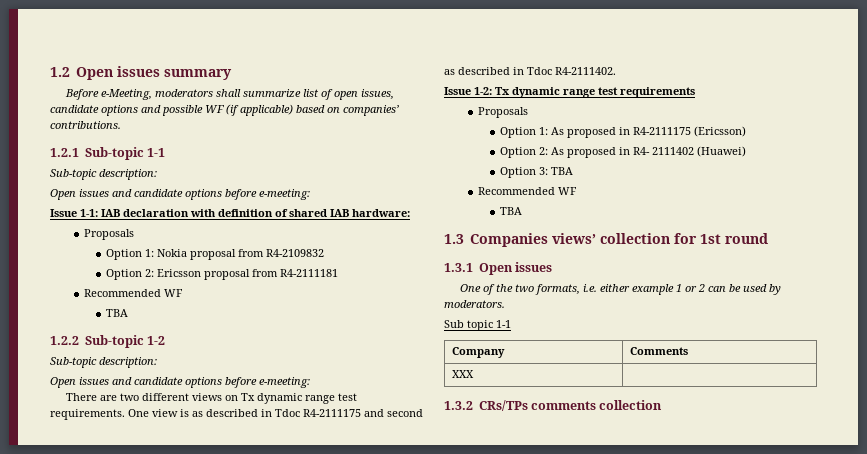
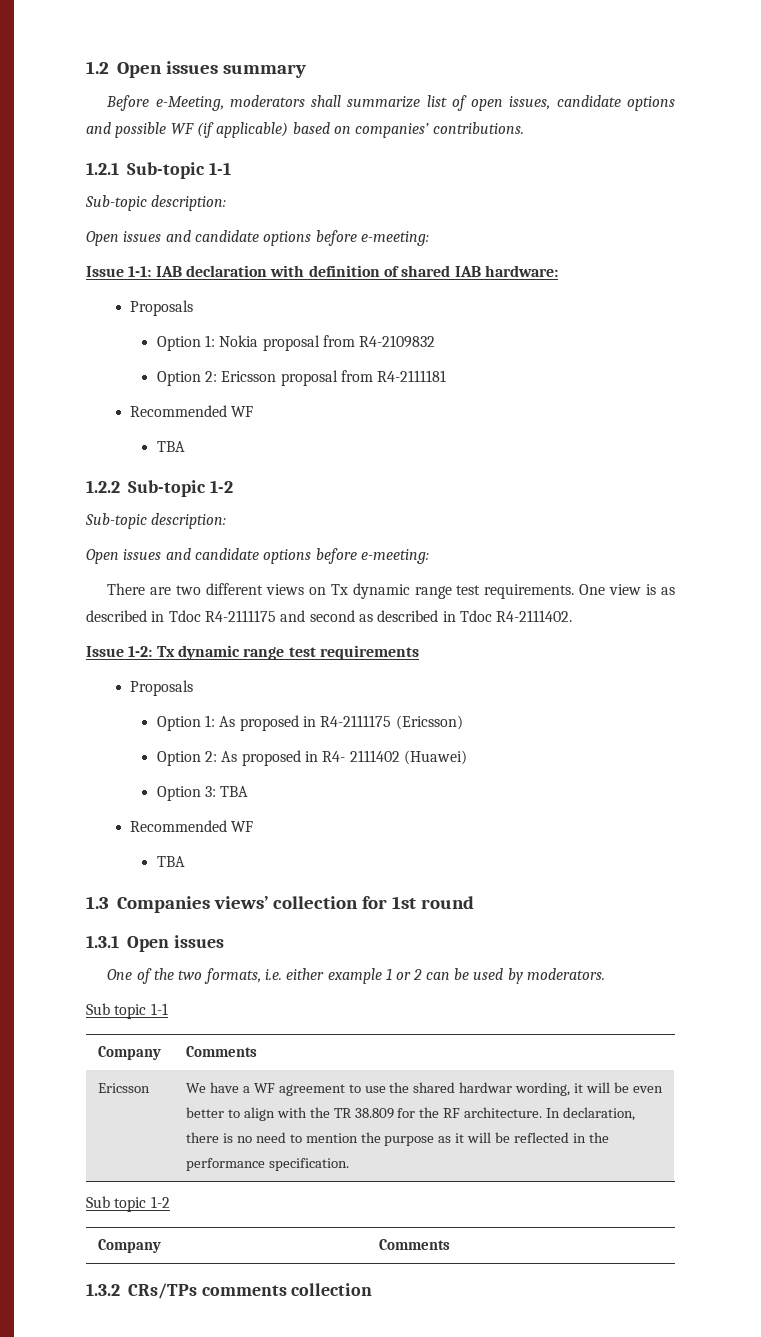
[451,370,474,378] XXX | -> [98,1083,151,1093] [186,1082,663,1096] [186,1107,636,1121] [186,1132,609,1146] [186,1158,349,1171] [86,1196,170,1212] [98,1239,162,1253] [379,1239,451,1250] Ericsson | We have a WF agreement to use the shared hardwar wording, it will be even better to align with the TR 38.809 for the RF architecture. In declaration, there is no need to mention the purpose as it will be reflected in the performance specification. // Sub topic 1-2 // Company | Comments

